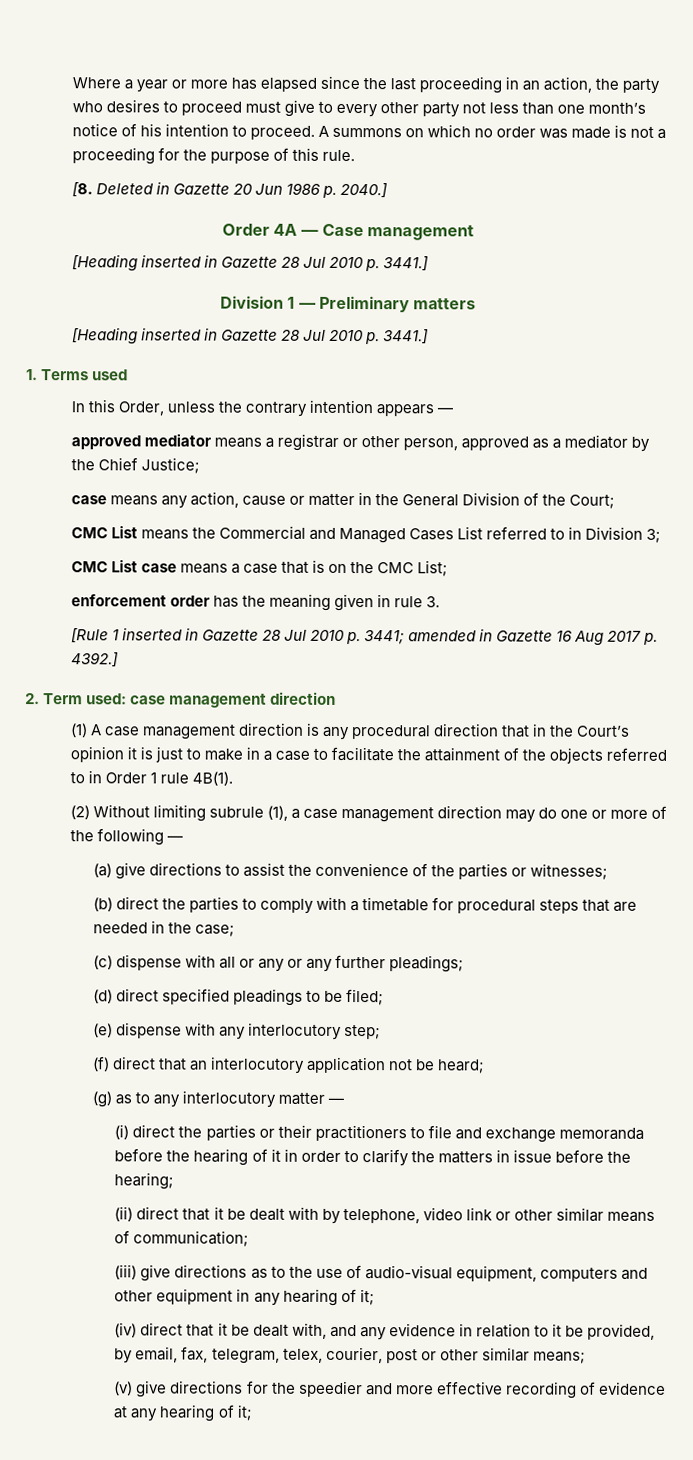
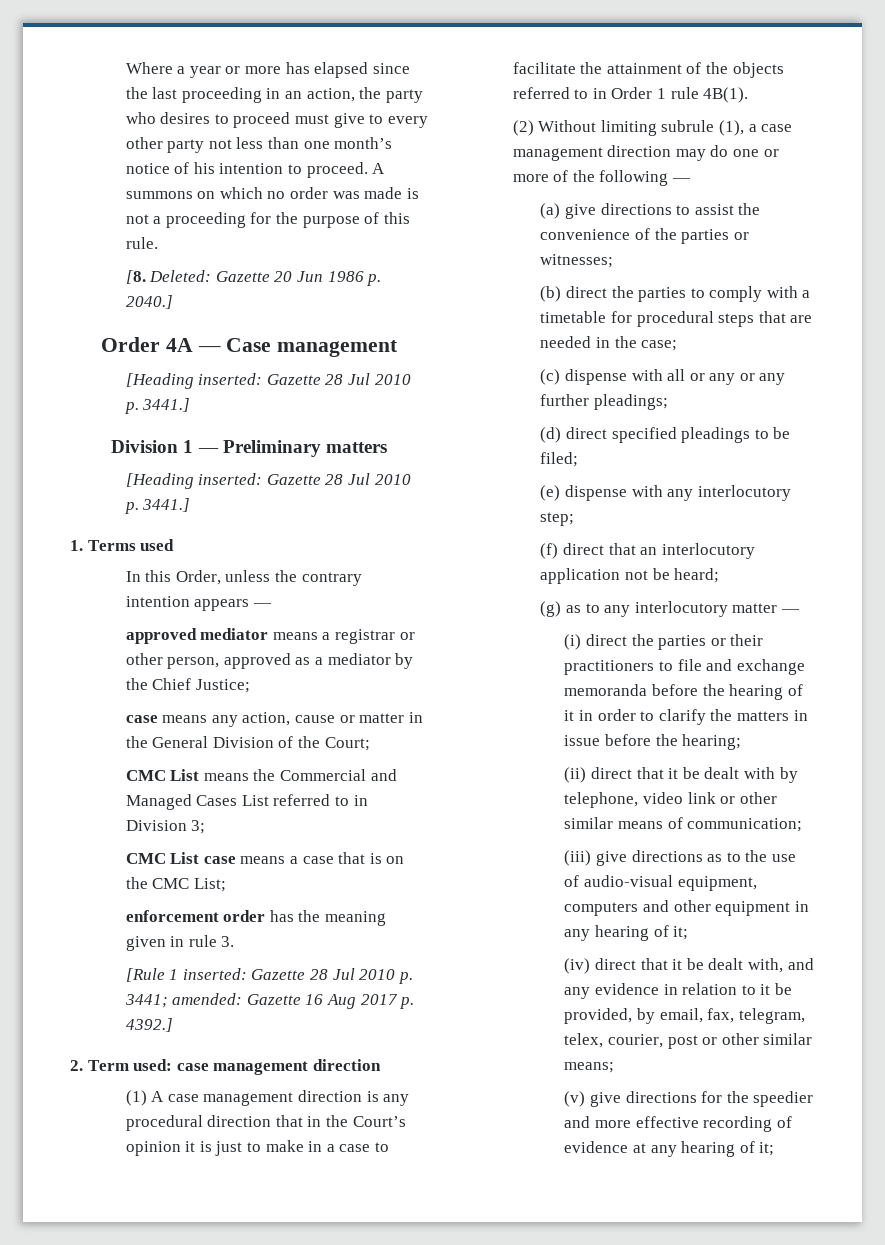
[95,181,170,195] Deleted in -> [149,270,212,282] Deleted:
[140,254,218,268] inserted in -> [198,373,263,385] inserted:
[140,327,218,341] inserted in -> [198,473,263,485] inserted:
[121,627,199,641] inserted in -> [182,968,247,980] inserted:
[408,628,494,642] amended in -> [172,993,243,1005] amended:

